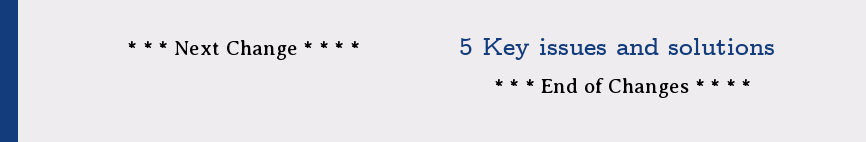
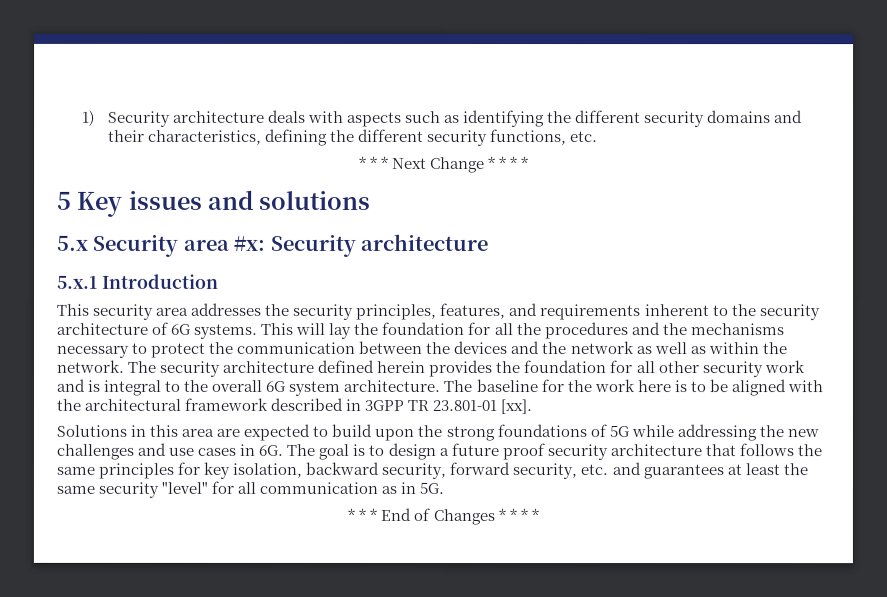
(127, 48) none -> [82,109,804,128] [107,128,599,147] 1) Security architecture deals with aspects such as identifying the different security domains and their characteristics, defining the different security functions, etc. //
(775, 46) none -> [57,233,489,257] [57,273,219,289] [56,302,820,321] [56,321,784,340] [56,340,787,358] [56,359,805,378] [56,378,823,397] [56,397,533,415] [56,423,819,442] [56,442,822,461] [56,461,808,480] [56,480,445,498] // 5.x Security area #x: Security architecture // 5.x.1 Introduction // This security area addresses the security principles, features, and requirements inherent to the security architecture of 6G systems. This will lay the foundation for all the procedures and the mechanisms necessary to protect the communication between the devices and the network as well as within the network. The security architecture defined herein provides the foundation for all other security work and is integral to the overall 6G system architecture. The baseline for the work here is to be aligned with the architectural framework described in 3GPP TR 23.801-01 [xx]. // Solutions in this area are expected to build upon the strong foundations of 5G while addressing the new challenges and use cases in 6G. The goal is to design a future proof security architecture that follows the same principles for key isolation, backward security, forward security, etc. and guarantees at least the same security "level" for all communication as in 5G.

